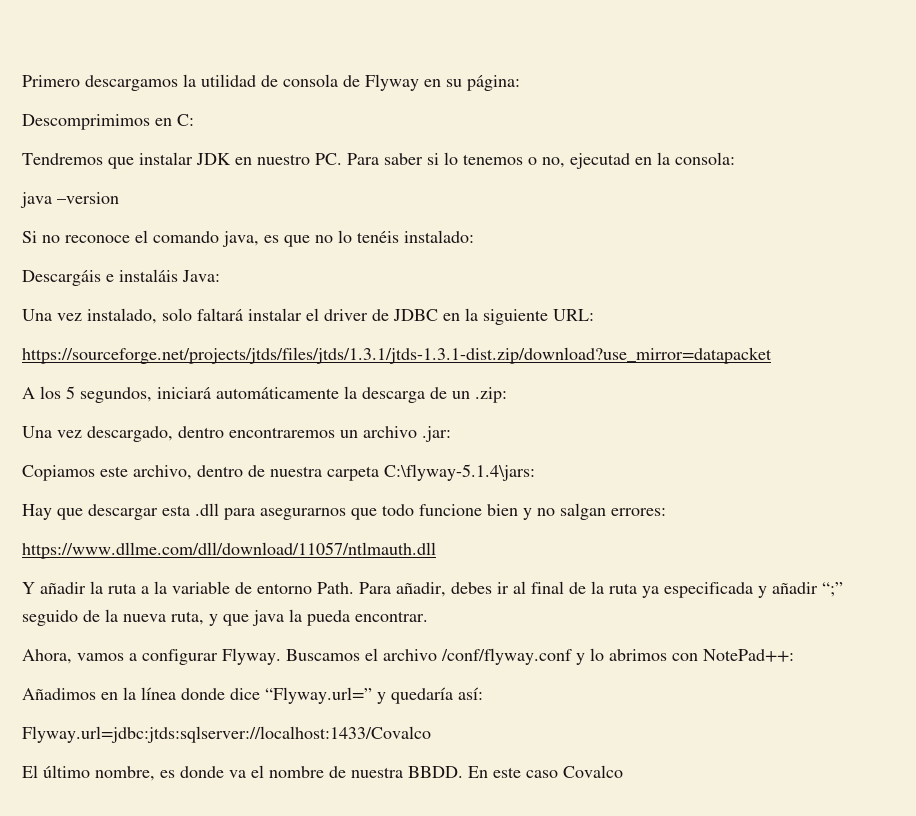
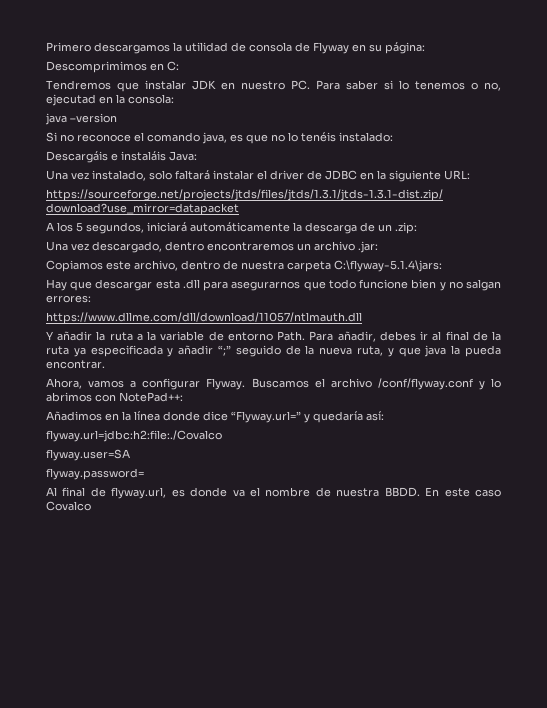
[22,726,431,743] [22,765,155,781] Flyway.url=jdbc:jtds:sqlserver://localhost:1433/Covalco // El último nombre, -> [46,430,222,442] [46,449,130,461] [46,468,144,480] [46,487,167,499] flyway.url=jdbc:h2:file:./Covalco // flyway.user=SA // flyway.password= // Al final de flyway.url,

